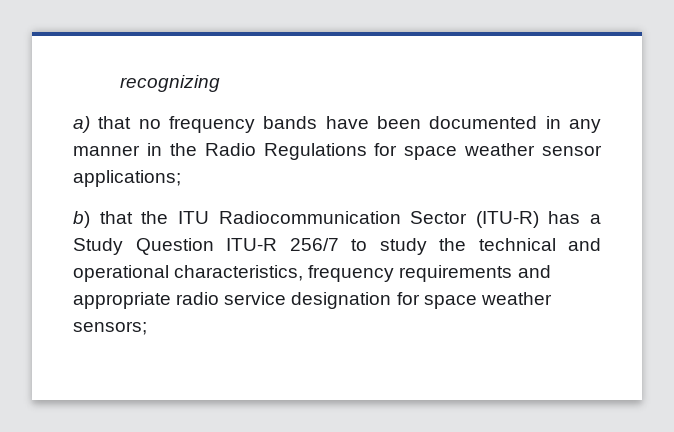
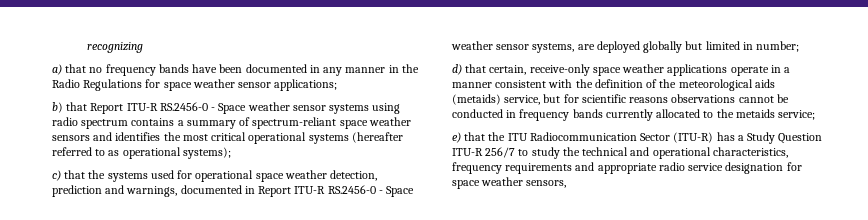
(133, 217) none -> [90,102,401,114] [52,117,411,129] [52,132,403,144] [52,147,231,159] [52,170,378,182] [52,185,415,197] [451,41,800,53] [452,64,791,76] [452,79,775,91] [452,94,789,105] [452,109,816,121] [452,132,486,143] Report ITU-R RS.2456-0 - Space weather sensor systems using radio spectrum contains a summary of spectrum-reliant space weather sensors and identifies the most critical operational systems (hereafter referred to as operational systems); // c) that the systems used for operational space weather detection, prediction and warnings, documented in Report ITU-R RS.2456-0 - Space weather sensor systems, are deployed globally but limited in number; // d) that certain, receive-only space weather applications operate in a manner consistent with the definition of the meteorological aids (metaids) service, but for scientific reasons observations cannot be conducted in frequency bands currently allocated to the metaids service; // e) that
[73,321,147,335] sensors; -> [526,180,567,188] sensors,

